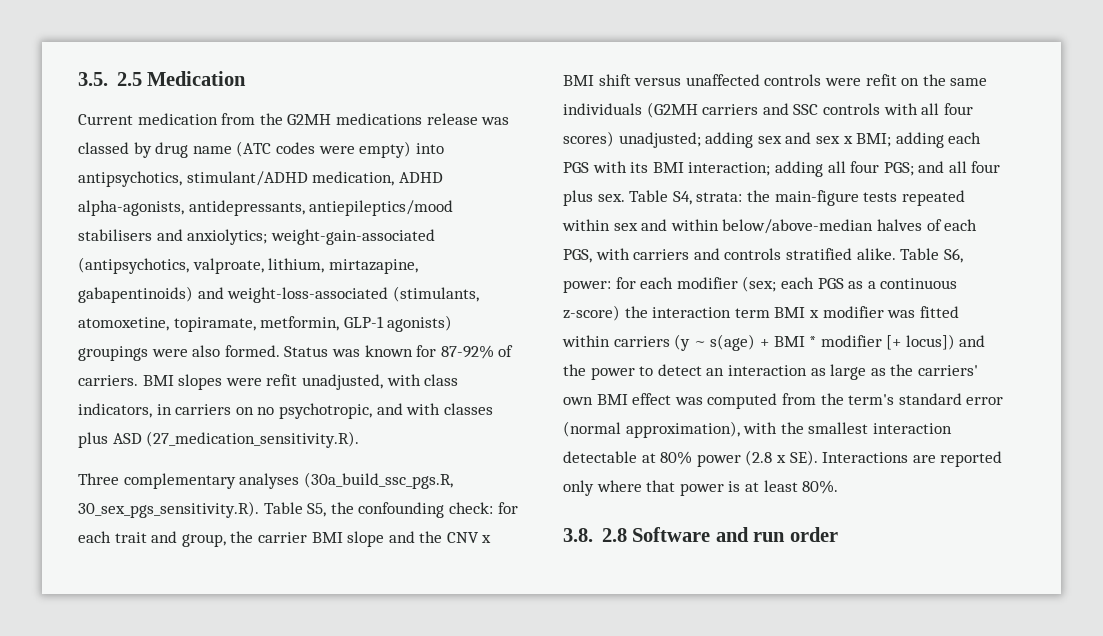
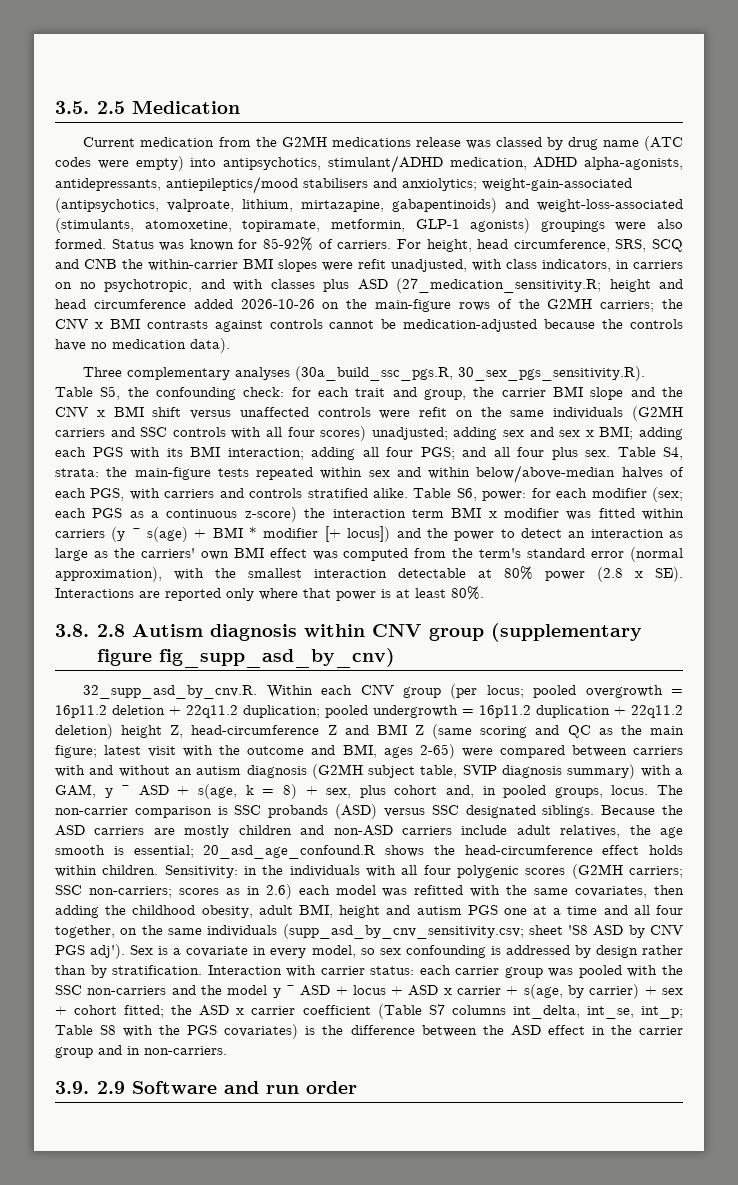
[440,345,494,359] 87-92% -> [263,237,314,251] 85-92%
(138, 380) none -> [396,239,684,252] [55,258,238,271] For height, head circumference, SRS, SCQ and CNB the within-carrier
[146,431,360,448] (27_medication_sensitivity.R). -> [396,278,683,293] [55,298,683,312] [55,318,683,332] [55,338,230,353] (27_medication_sensitivity.R; height and head circumference added 2026-10-26 on the main-figure rows of the G2MH carriers; the CNV x BMI contrasts against controls cannot be medication-adjusted because the controls have no medication data).
(627, 535) none -> [131,623,642,642] [96,648,395,668] [83,684,683,699] [55,705,683,718] [55,724,685,739] [55,744,684,759] [55,764,683,779] [55,784,683,799] [55,804,683,819] [55,825,683,838] [55,845,683,859] [55,864,683,879] [55,884,685,899] [55,904,683,918] [55,924,683,939] [55,944,683,959] [55,965,684,978] [55,984,683,999] [55,1004,683,1019] [55,1024,684,1039] [55,1045,227,1058] [55,1081,125,1094] Autism diagnosis within CNV group (supplementary figure fig_supp_asd_by_cnv) // 32_supp_asd_by_cnv.R. Within each CNV group (per locus; pooled overgrowth = 16p11.2 deletion + 22q11.2 duplication; pooled undergrowth = 16p11.2 duplication + 22q11.2 deletion) height Z, head-circumference Z and BMI Z (same scoring and QC as the main figure; latest visit with the outcome and BMI, ages 2-65) were compared between carriers with and without an autism diagnosis (G2MH subject table, SVIP diagnosis summary) with a GAM, y ~ ASD + s(age, k = 8) + sex, plus cohort and, in pooled groups, locus. The non-carrier comparison is SSC probands (ASD) versus SSC designated siblings. Because the ASD carriers are mostly children and non-ASD carriers include adult relatives, the age smooth is essential; 20_asd_age_confound.R shows the head-circumference effect holds within children. Sensitivity: in the individuals with all four polygenic scores (G2MH carriers; SSC non-carriers; scores as in 2.6) each model was refitted with the same covariates, then adding the childhood obesity, adult BMI, height and autism PGS one at a time and all four together, on the same individuals (supp_asd_by_cnv_sensitivity.csv; sheet 'S8 ASD by CNV PGS adj'). Sex is a covariate in every model, so sex confounding is addressed by design rather than by stratification. Interaction with carrier status: each carrier group was pooled with the SSC non-carriers and the model y ~ ASD + locus + ASD x carrier + s(age, by carrier) + sex + cohort fitted; the ASD x carrier coefficient (Table S7 columns int_delta, int_se, int_p; Table S8 with the PGS covariates) is the difference between the ASD effect in the carrier group and in non-carriers. // 3.9. 2.9

